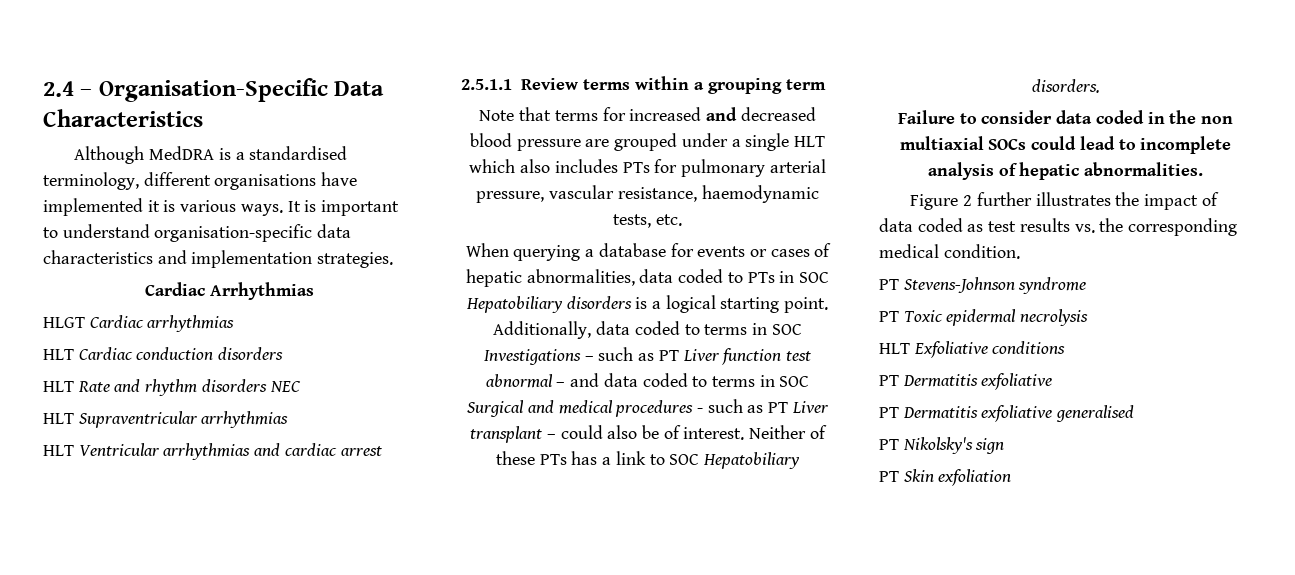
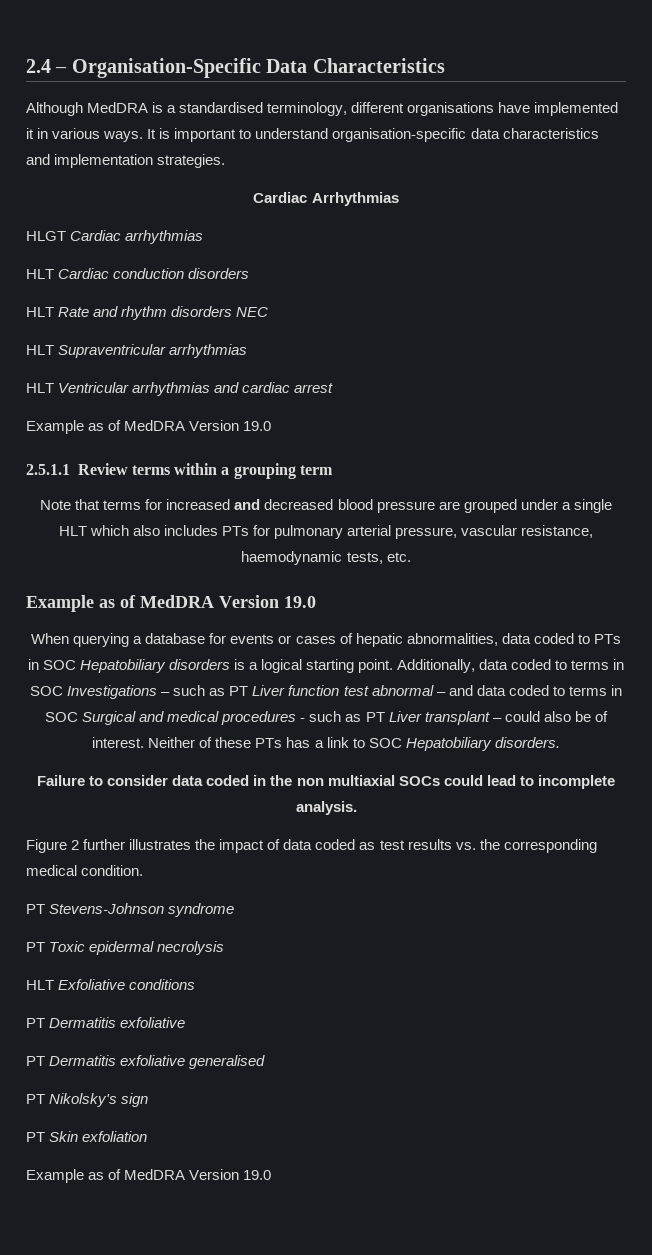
[163,200,176,212] is -> [37,128,49,139] in
(382, 451) none -> [26,420,272,434] // Example as of MedDRA Version 19.0
(682, 220) none -> [26,595,316,612] // Example as of MedDRA Version 19.0
[927,162,1204,180] analysis of hepatic abnormalities. -> [295,801,357,815] analysis.
(1012, 477) none -> [26,1169,272,1183] // Example as of MedDRA Version 19.0

